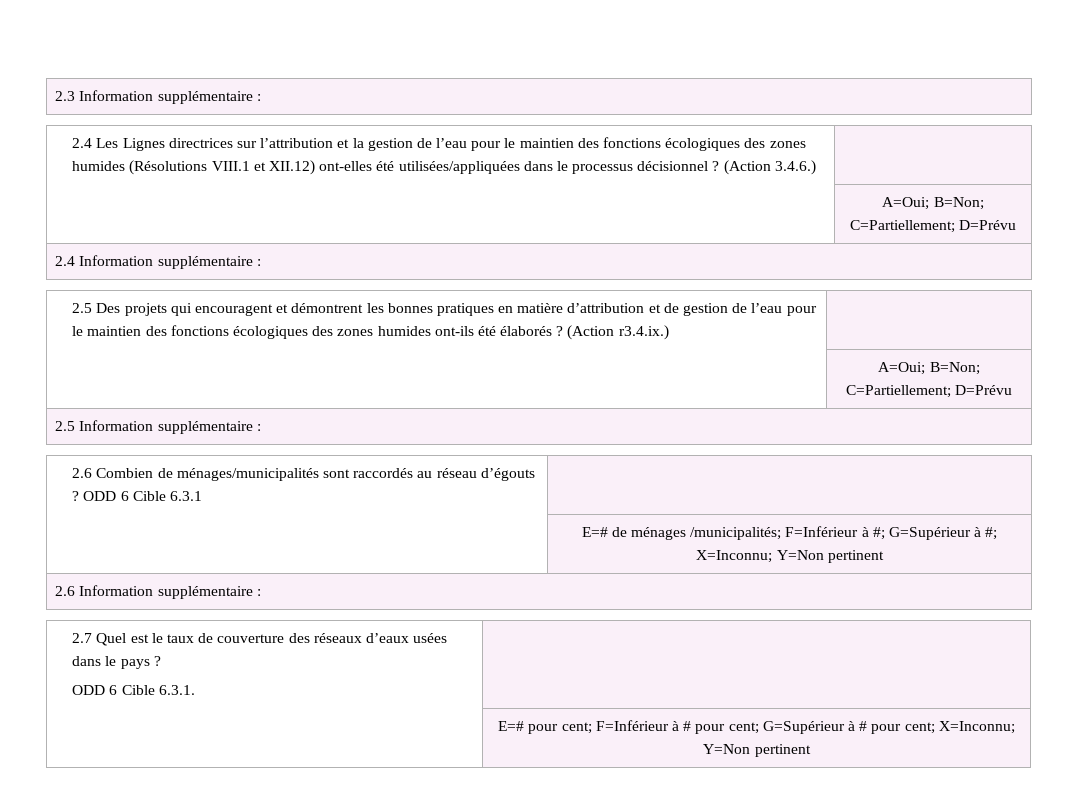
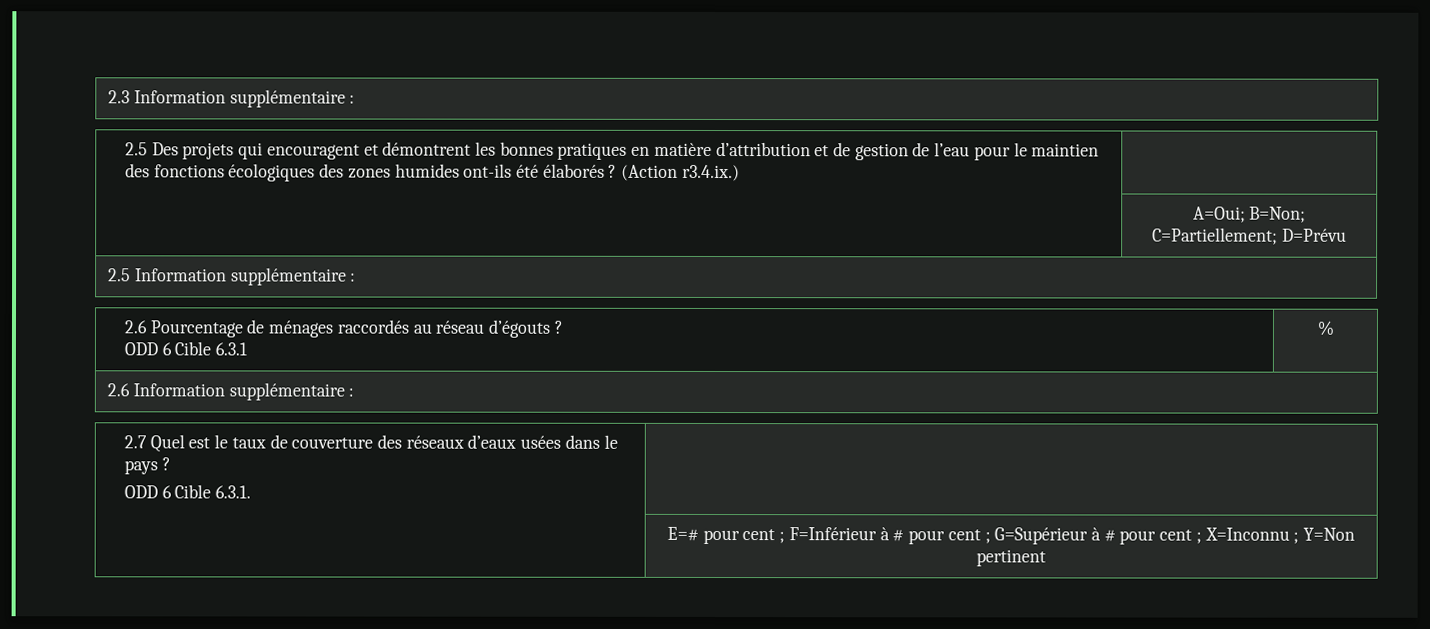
[72,137,806,151] [72,160,816,175] [882,197,984,210] [849,220,1017,233] [55,255,261,269] // 2.4 Les Lignes directrices sur l’attribution et la gestion de l’eau pour le maintien des fonctions écologiques des zones humides (Résolutions VIII.1 et XII.12) ont-elles été utilisées/appliquées dans le processus décisionnel ? (Action 3.4.6.) | // | A=Oui; B=Non; C=Partiellement; D=Prévu // 2.4 Information supplémentaire : -> (356, 99) none
[96,468,350,481] Combien de ménages/municipalités sont -> [149,319,334,338] Pourcentage de ménages
(80, 496) none -> (563, 327) //
[581,526,998,540] [696,550,884,563] // | E=# de ménages /municipalités; F=Inférieur à #; G=Supérieur à #; X=Inconnu; Y=Non pertinent -> [1316,320,1334,336] %
[561,722,592,734] cent; -> [742,529,786,544] cent ;
[728,722,759,734] cent; -> [947,529,991,544] cent ;
[904,721,1015,734] cent; X=Inconnu; -> [1159,527,1300,544] cent ; X=Inconnu ;

